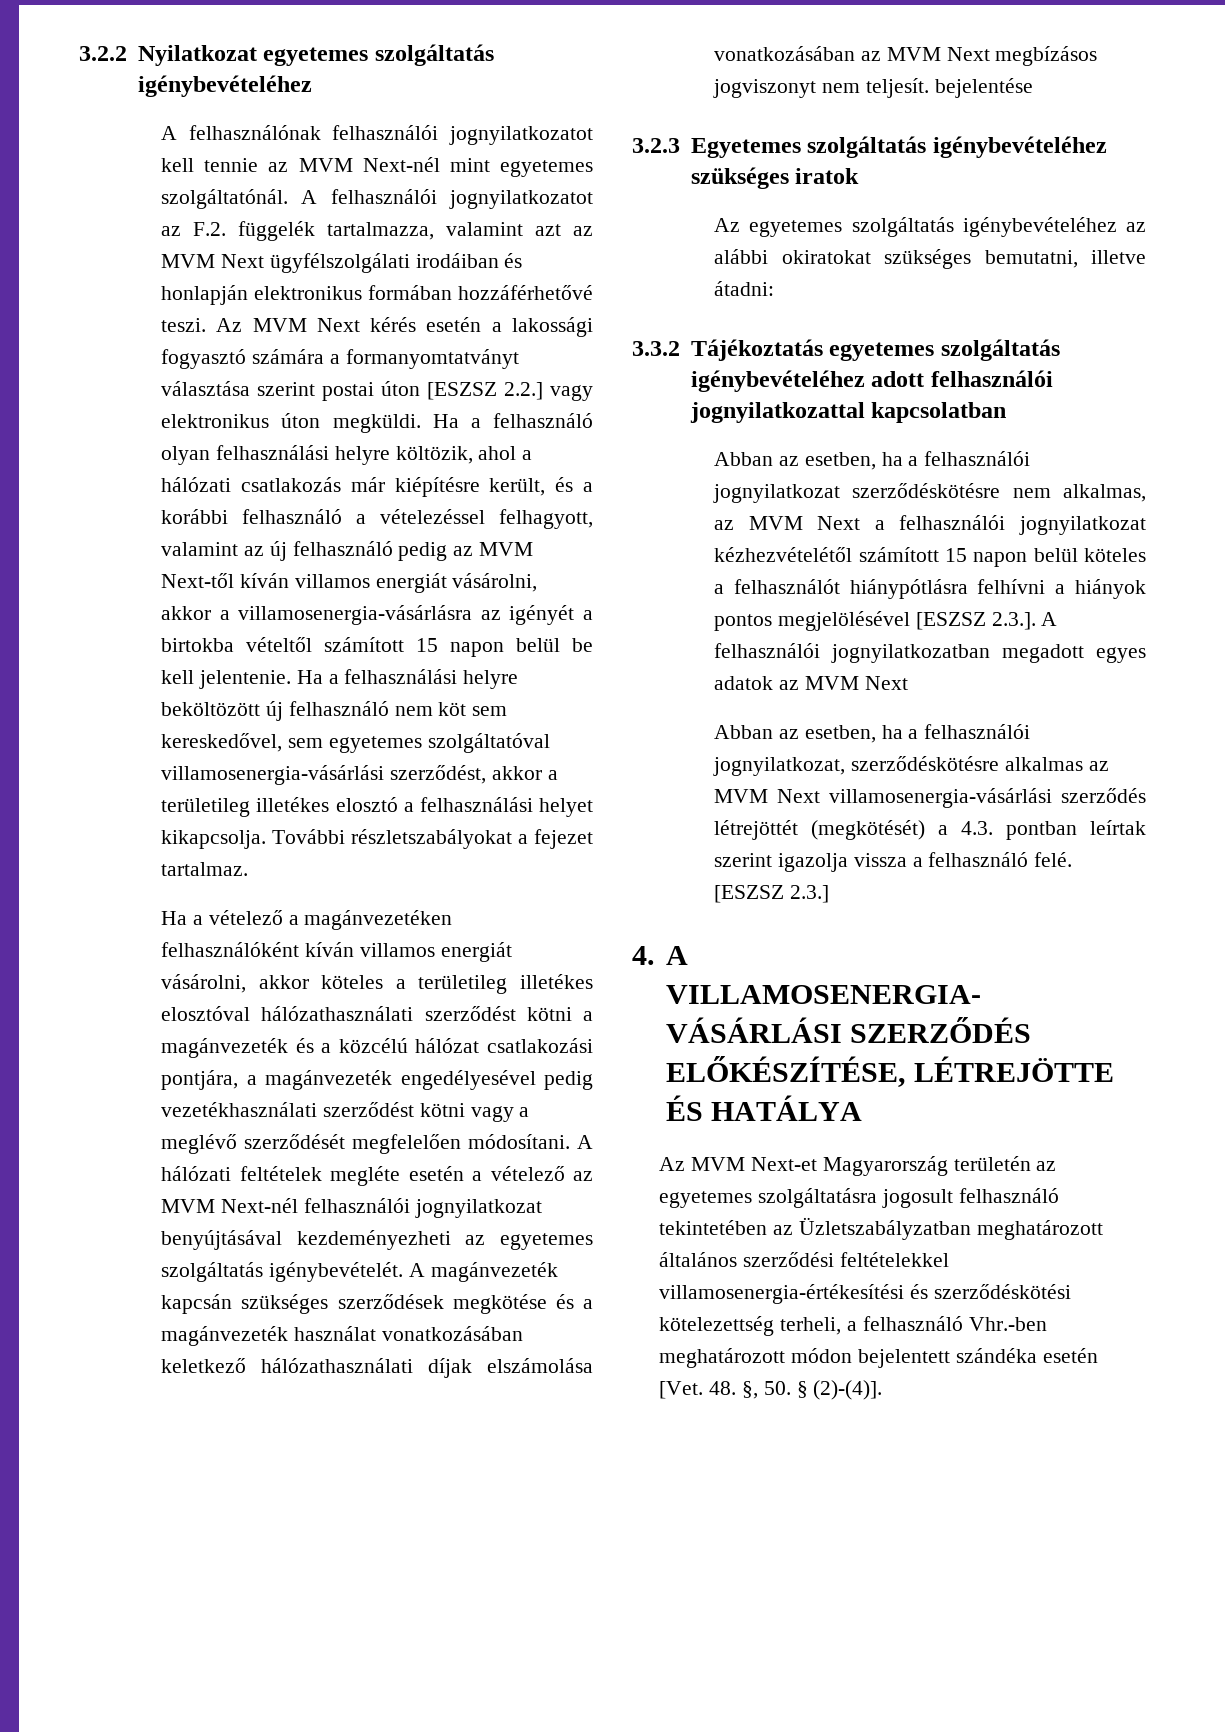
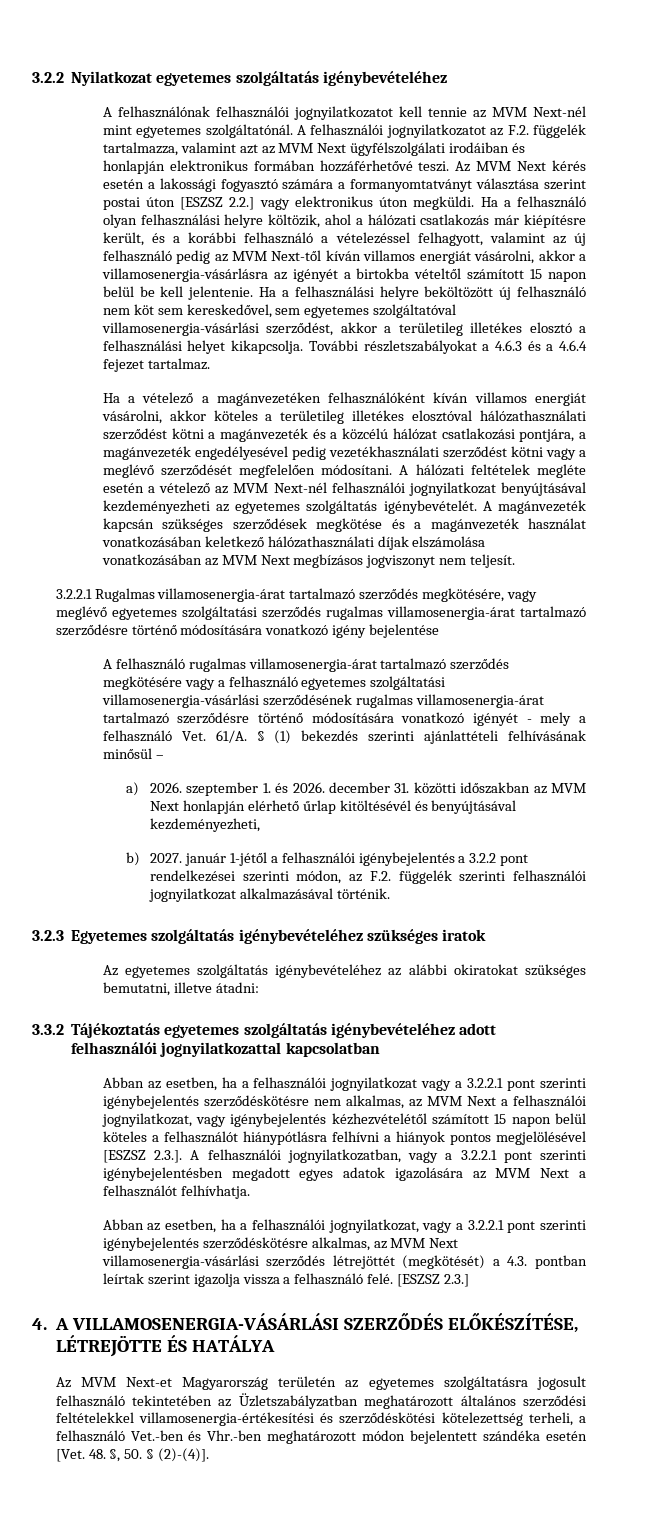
(529, 839) none -> [494,340,588,351] 4.6.3 és a 4.6.4
[934,78,1033,98] bejelentése -> [55,588,538,602] [55,606,586,620] [55,624,440,638] [102,658,510,672] [102,676,446,690] [101,694,544,708] [102,712,586,726] [102,730,586,744] [102,748,164,759] [126,782,586,796] [149,800,517,814] [149,818,260,832] [126,852,529,866] [149,870,586,884] [148,888,390,902] // 3.2.2.1 Rugalmas villamosenergia-árat tartalmazó szerződés megkötésére, vagy meglévő egyetemes szolgáltatási szerződés rugalmas villamosenergia-árat tartalmazó szerződésre történő módosítására vonatkozó igény bejelentése // A felhasználó rugalmas villamosenergia-árat tartalmazó szerződés megkötésére vagy a felhasználó egyetemes szolgáltatási villamosenergia-vásárlási szerződésének rugalmas villamosenergia-árat tartalmazó szerződésre történő módosítására vonatkozó igényét - mely a felhasználó Vet. 61/A. § (1) bekezdés szerinti ajánlattételi felhívásának minősül – // a) 2026. szeptember 1. és 2026. december 31. közötti időszakban az MVM Next honlapján elérhető űrlap kitöltésévél és benyújtásával kezdeményezheti, // b) 2027. január 1-jétől a felhasználói igénybejelentés a 3.2.2 pont rendelkezései szerinti módon, az F.2. függelék szerinti felhasználói jognyilatkozat alkalmazásával történik.
(841, 493) none -> [421,1078,587,1091] [102,1095,199,1109] vagy a 3.2.2.1 pont szerinti igénybejelentés
[1019,516,1146,535] jognyilatkozat -> [101,1113,327,1127] jognyilatkozat, vagy igénybejelentés
[831,644,991,663] jognyilatkozatban -> [287,1149,586,1163] [102,1167,223,1181] jognyilatkozatban, vagy a 3.2.2.1 pont szerinti igénybejelentésben
[779,676,908,690] az MVM Next -> [394,1167,586,1181] [102,1185,250,1199] igazolására az MVM Next a felhasználót felhívhatja.
[851,756,1083,771] szerződéskötésre alkalmas -> [422,1220,586,1233] [102,1237,370,1251] vagy a 3.2.2.1 pont szerinti igénybejelentés szerződéskötésre alkalmas,
(963, 1323) none -> [130,1430,202,1441] Vet.-ben és

